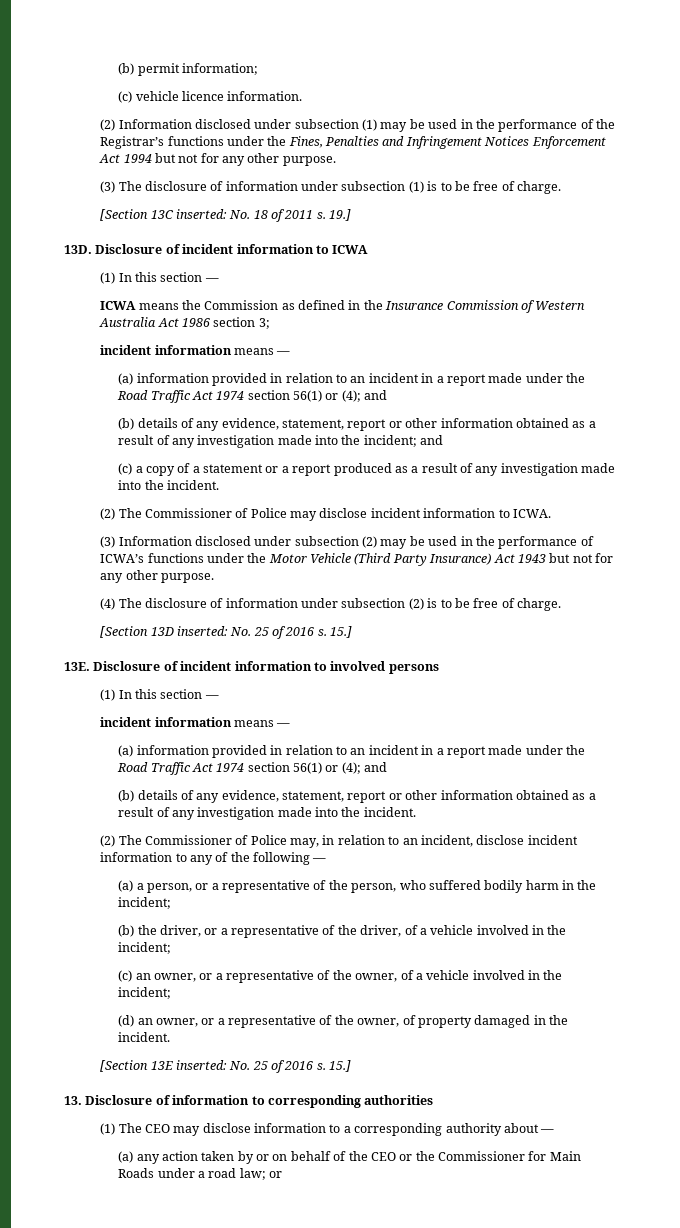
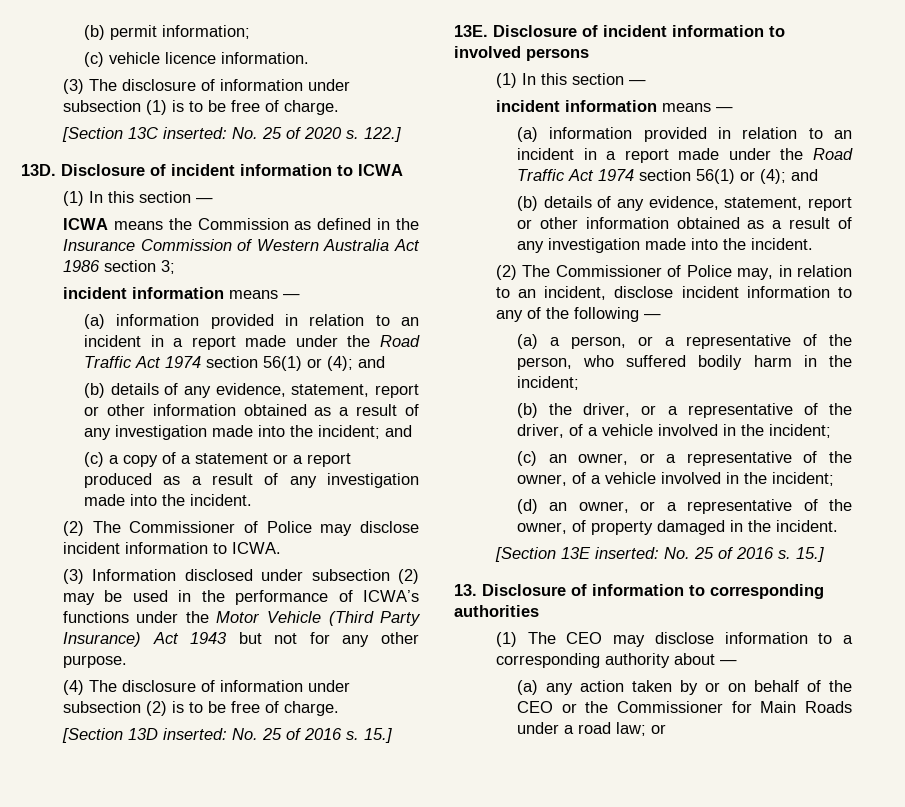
[100,119,616,132] [100,136,606,149] [99,153,336,166] // (2) Information disclosed under subsection (1) may be used in the performance of the Registrar’s functions under the Fines, Penalties and Infringement Notices Enforcement Act 1994 but not for any other purpose. -> (309, 58) none
[253,209,352,222] 18 of 2011 s. 19.] -> [261,127,401,142] 25 of 2020 s. 122.]

